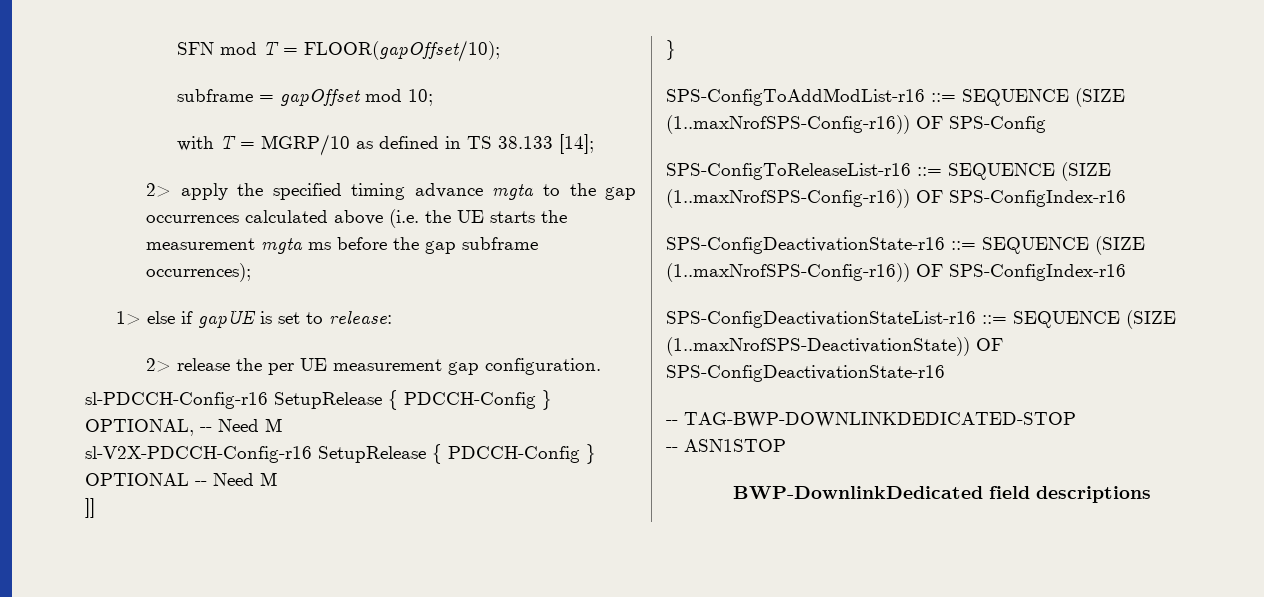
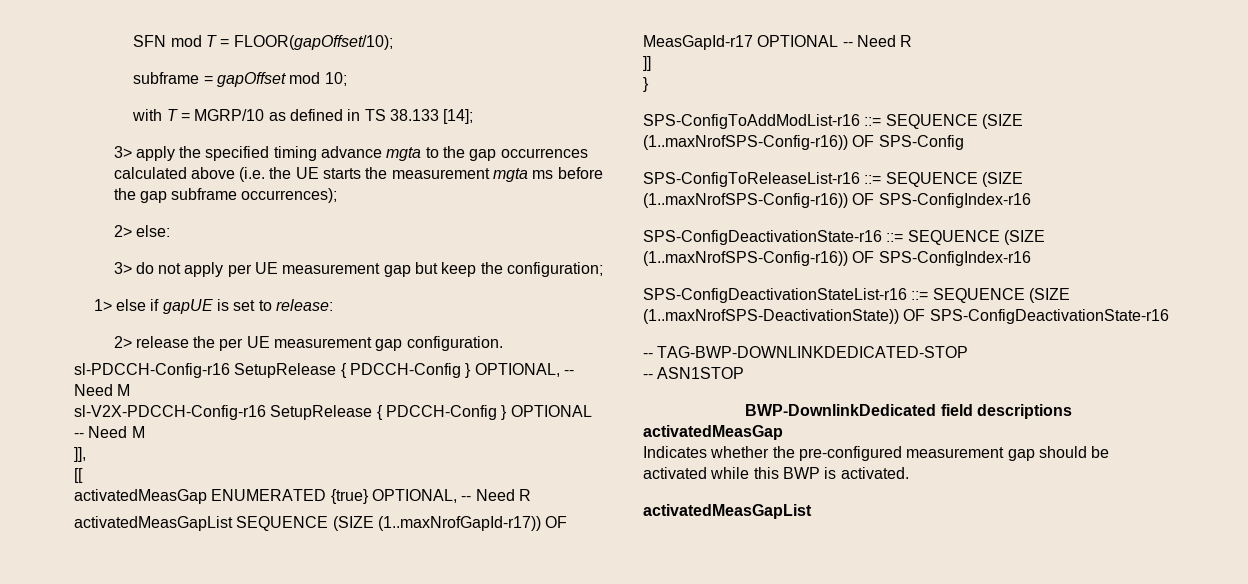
[146,183,172,197] 2> -> [113,146,132,158] 3>
(252, 272) none -> [113,225,170,237] [113,262,604,277] // 2> else: // 3> do not apply per UE measurement gap but keep the configuration;
(277, 479) none -> [74,447,86,462] [74,468,83,483] [74,489,531,504] [74,516,568,531] [643,35,913,50] // ]], // [[ // activatedMeasGap ENUMERATED {true} OPTIONAL, -- Need R // activatedMeasGapList SEQUENCE (SIZE (1..maxNrofGapId-r17)) OF MeasGapId-r17 OPTIONAL -- Need R
(1151, 494) none -> [643,425,783,440] [643,446,1110,461] [643,467,909,479] [643,504,812,519] // activatedMeasGap // Indicates whether the pre-configured measurement gap should be activated while this BWP is activated. // activatedMeasGapList

